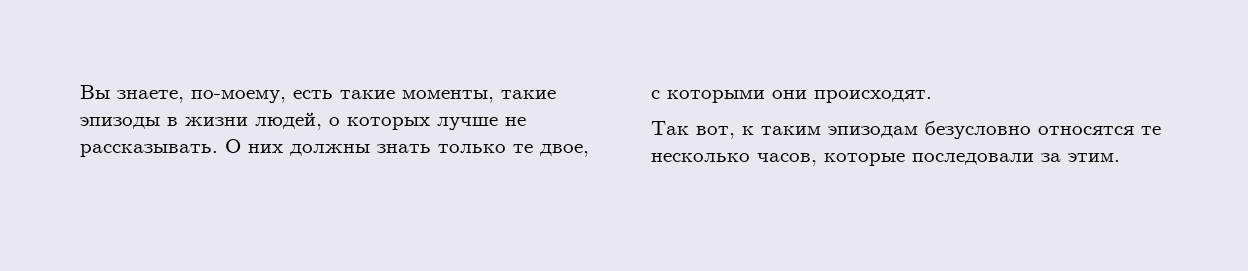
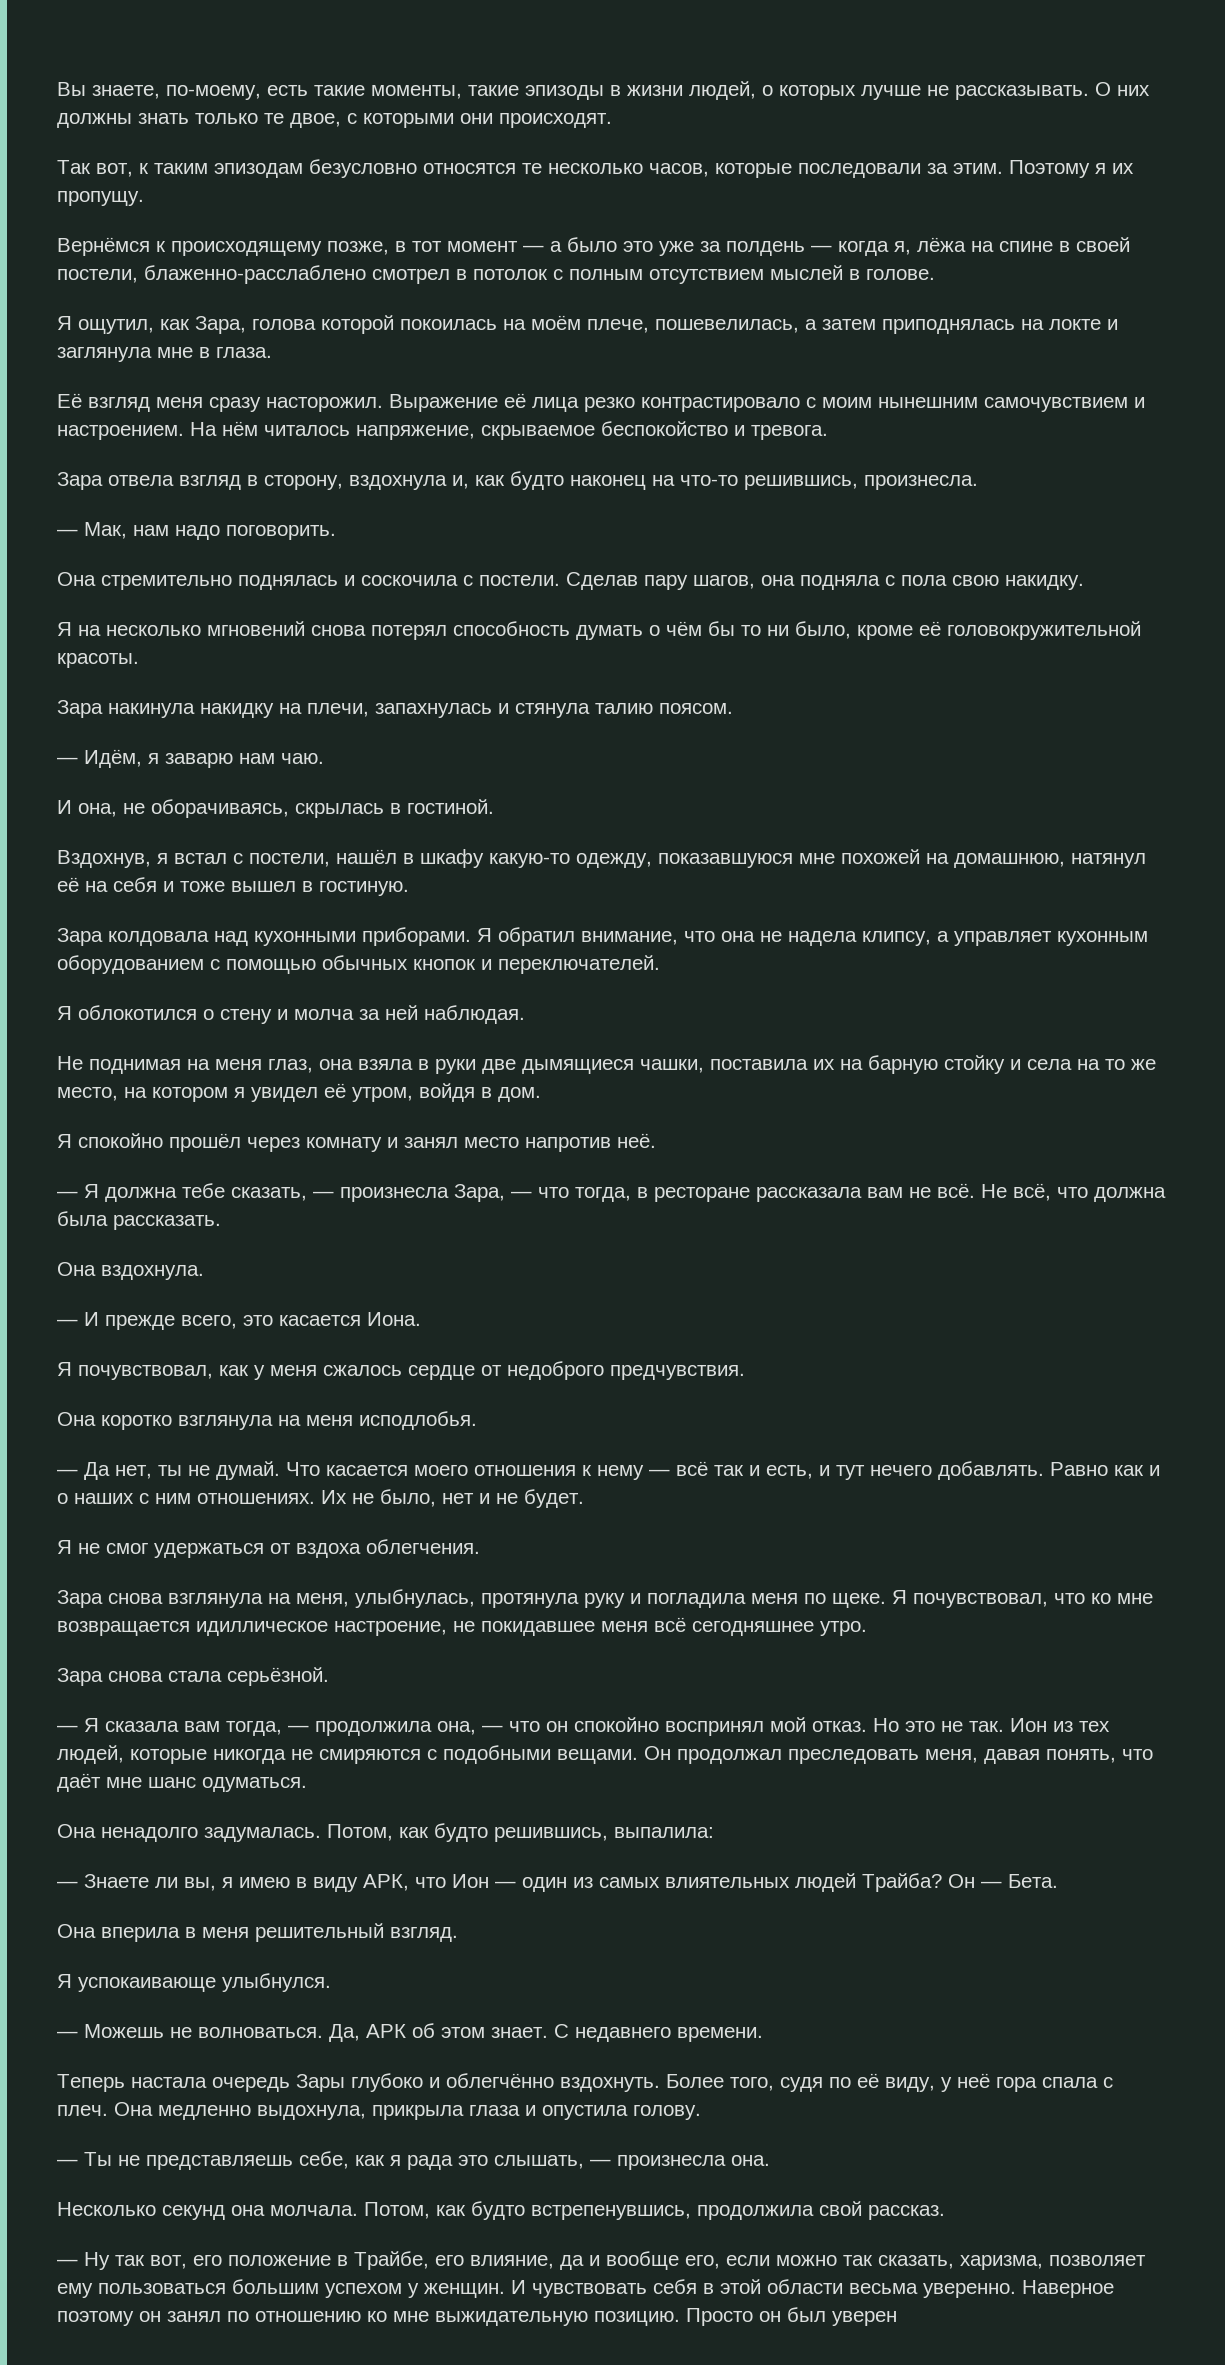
(1120, 157) none -> [1009,160,1134,178] [57,191,144,206] [57,237,1130,256] [57,265,935,284] [57,315,1118,334] [57,347,272,362] [57,393,1145,412] [57,421,828,440] [57,471,978,490] [57,522,336,540] [57,572,1084,590] [57,621,1141,640] [57,653,139,668] [57,700,733,718] [57,749,324,768] [57,799,494,818] [57,849,1146,868] [57,877,409,896] [57,927,1148,946] [57,955,660,974] [57,1005,525,1024] [57,1055,1156,1074] [57,1083,541,1102] [57,1133,656,1152] [57,1183,1166,1202] [57,1211,221,1230] [57,1262,204,1280] [57,1312,421,1330] [57,1361,745,1380] [57,1411,477,1430] [57,1461,1160,1480] [57,1489,584,1508] [57,1539,480,1558] [57,1589,1153,1608] [57,1617,867,1636] [57,1667,329,1686] [57,1717,1110,1736] [57,1745,1153,1764] [57,1773,307,1792] [57,1823,714,1842] [57,1873,1058,1892] [57,1923,458,1942] [57,1973,331,1992] [57,2023,763,2042] [57,2073,1113,2092] [57,2102,701,2120] [57,2151,770,2170] [57,2201,945,2220] [57,2251,1146,2270] [57,2279,1114,2298] [57,2307,897,2326] Поэтому я их пропущу. // Вернёмся к происходящему позже, в тот момент — а было это уже за полдень — когда я, лёжа на спине в своей постели, блаженно-расслаблено смотрел в потолок с полным отсутствием мыслей в голове. // Я ощутил, как Зара, голова которой покоилась на моём плече, пошевелилась, а затем приподнялась на локте и заглянула мне в глаза. // Её взгляд меня сразу насторожил. Выражение её лица резко контрастировало с моим нынешним самочувствием и настроением. На нём читалось напряжение, скрываемое беспокойство и тревога. // Зара отвела взгляд в сторону, вздохнула и, как будто наконец на что-то решившись, произнесла. // — Мак, нам надо поговорить. // Она стремительно поднялась и соскочила с постели. Сделав пару шагов, она подняла с пола свою накидку. // Я на несколько мгновений снова потерял способность думать о чём бы то ни было, кроме её головокружительной красоты. // Зара накинула накидку на плечи, запахнулась и стянула талию поясом. // — Идём, я заварю нам чаю. // И она, не оборачиваясь, скрылась в гостиной. // Вздохнув, я встал с постели, нашёл в шкафу какую-то одежду, показавшуюся мне похожей на домашнюю, натянул её на себя и тоже вышел в гостиную. // Зара колдовала над кухонными приборами. Я обратил внимание, что она не надела клипсу, а управляет кухонным оборудованием с помощью обычных кнопок и переключателей. // Я облокотился о стену и молча за ней наблюдая. // Не поднимая на меня глаз, она взяла в руки две дымящиеся чашки, поставила их на барную стойку и села на то же место, на котором я увидел её утром, войдя в дом. // Я спокойно прошёл через комнату и занял место напротив неё. // — Я должна тебе сказать, — произнесла Зара, — что тогда, в ресторане рассказала вам не всё. Не всё, что должна была рассказать. // Она вздохнула. // — И прежде всего, это касается Иона. // Я почувствовал, как у меня сжалось сердце от недоброго предчувствия. // Она коротко взглянула на меня исподлобья. // — Да нет, ты не думай. Что касается моего отношения к нему — всё так и есть, и тут нечего добавлять. Равно как и о наших с ним отношениях. Их не было, нет и не будет. // Я не смог удержаться от вздоха облегчения. // Зара снова взглянула на меня, улыбнулась, протянула руку и погладила меня по щеке. Я почувствовал, что ко мне возвращается идиллическое настроение, не покидавшее меня всё сегодняшнее утро. // Зара снова стала серьёзной. // — Я сказала вам тогда, — продолжила она, — что он спокойно воспринял мой отказ. Но это не так. Ион из тех людей, которые никогда не смиряются с подобными вещами. Он продолжал преследовать меня, давая понять, что даёт мне шанс одуматься. // Она ненадолго задумалась. Потом, как будто решившись, выпалила: // — Знаете ли вы, я имею в виду АРК, что Ион — один из самых влиятельных людей Трайба? Он — Бета. // Она вперила в меня решительный взгляд. // Я успокаивающе улыбнулся. // — Можешь не волноваться. Да, АРК об этом знает. С недавнего времени. // Теперь настала очередь Зары глубоко и облегчённо вздохнуть. Более того, судя по её виду, у неё гора спала с плеч. Она медленно выдохнула, прикрыла глаза и опустила голову. // — Ты не представляешь себе, как я рада это слышать, — произнесла она. // Несколько секунд она молчала. Потом, как будто встрепенувшись, продолжила свой рассказ. // — Ну так вот, его положение в Трайбе, его влияние, да и вообще его, если можно так сказать, харизма, позволяет ему пользоваться большим успехом у женщин. И чувствовать себя в этой области весьма уверенно. Наверное поэтому он занял по отношению ко мне выжидательную позицию. Просто он был уверен

